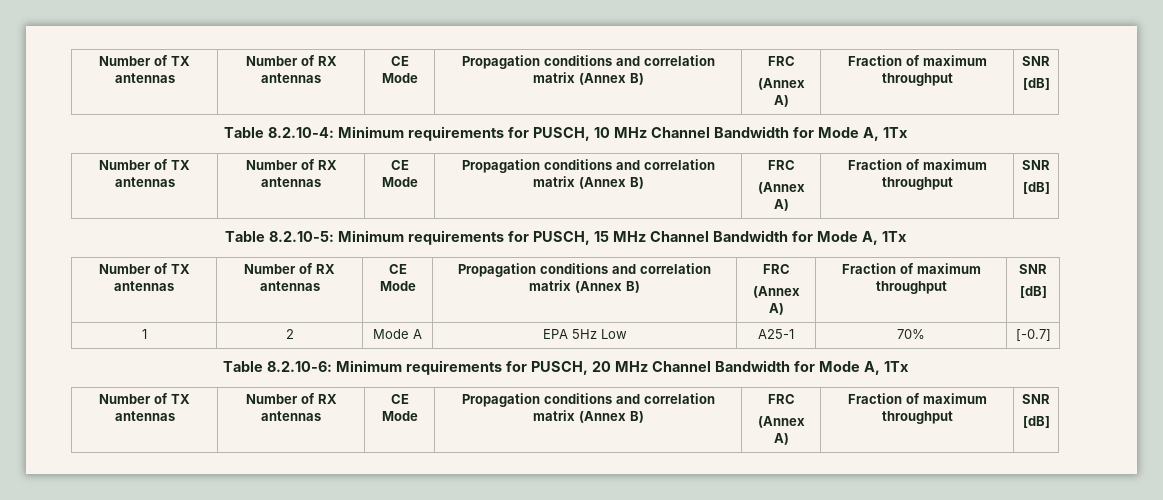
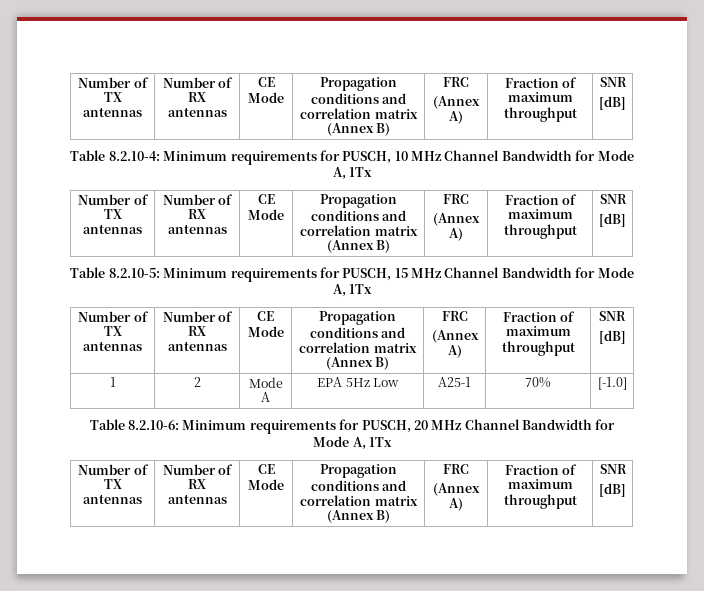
[1015,329,1051,341] [-0.7] -> [597,377,627,390] [-1.0]

